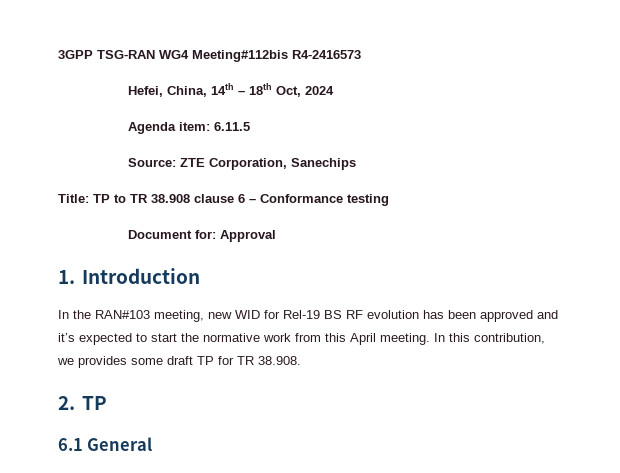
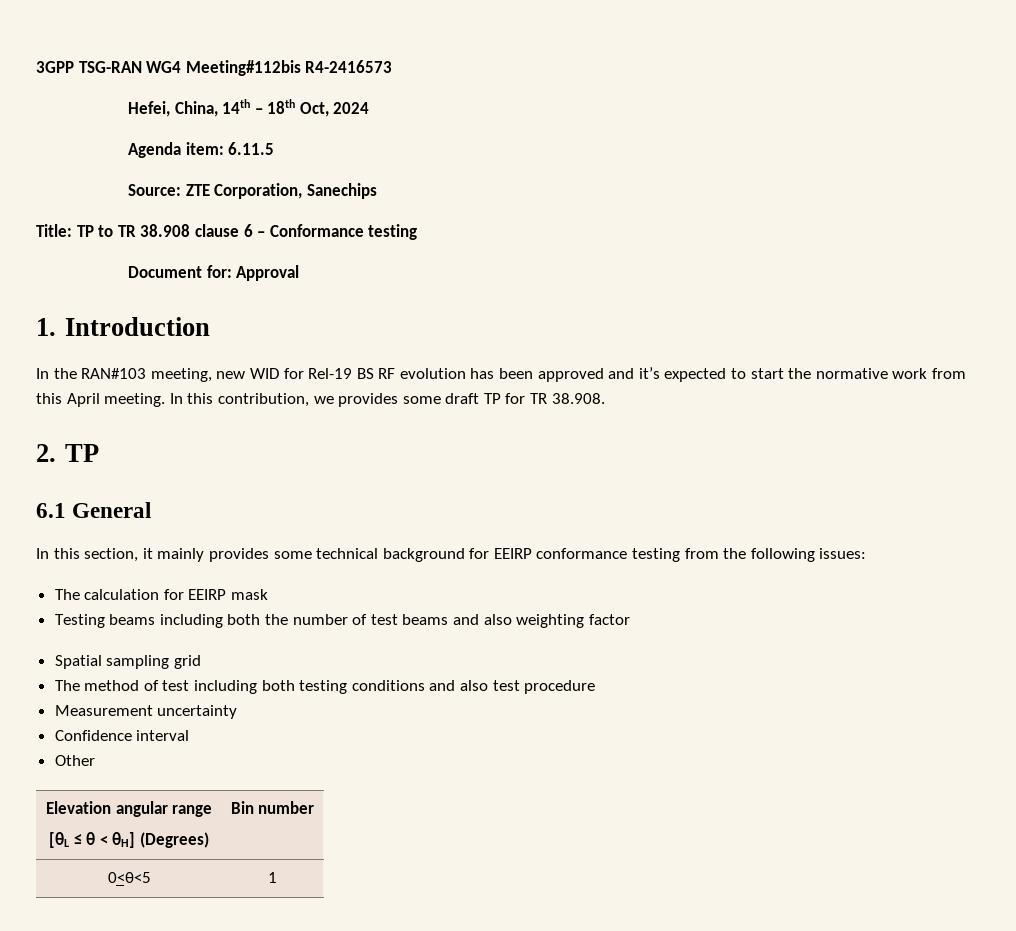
(153, 444) none -> [36,548,867,562] [54,589,269,600] [54,614,630,628] [54,655,201,669] [54,680,596,694] [54,705,238,719] [54,730,190,741] [54,755,95,766] [45,801,213,817] [49,832,209,848] [230,801,315,814] [107,872,151,883] [268,872,277,883] // In this section, it mainly provides some technical background for EEIRP conformance testing from the following issues: // The calculation for EEIRP mask // Testing beams including both the number of test beams and also weighting factor // Spatial sampling grid // The method of test including both testing conditions and also test procedure // Measurement uncertainty // Confidence interval // Other // Elevation angular range // [θL ≤ θ < θH] (Degrees) | Bin number // 0<θ<5 | 1

